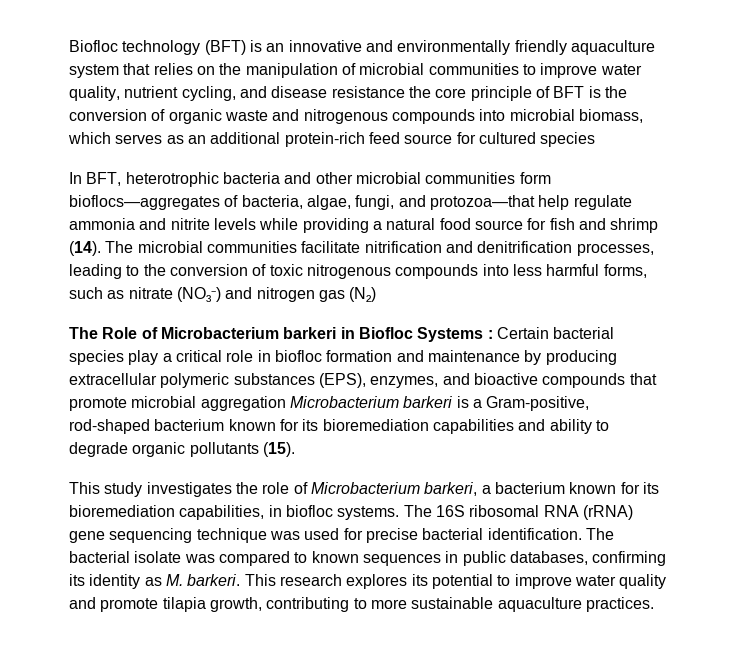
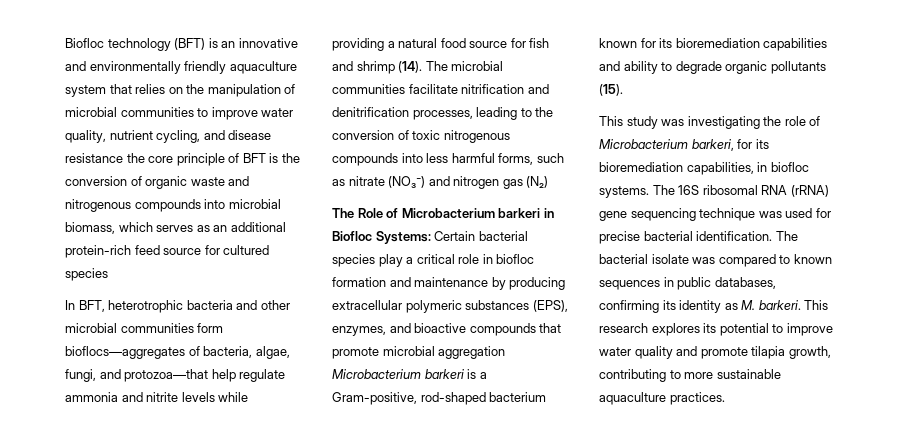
[417,327,493,342] Systems : -> [375,231,431,244] Systems:
[146,482,232,497] investigates -> [661,116,760,129] was investigating
[481,482,617,494] a bacterium known -> (734, 145) none

